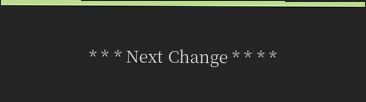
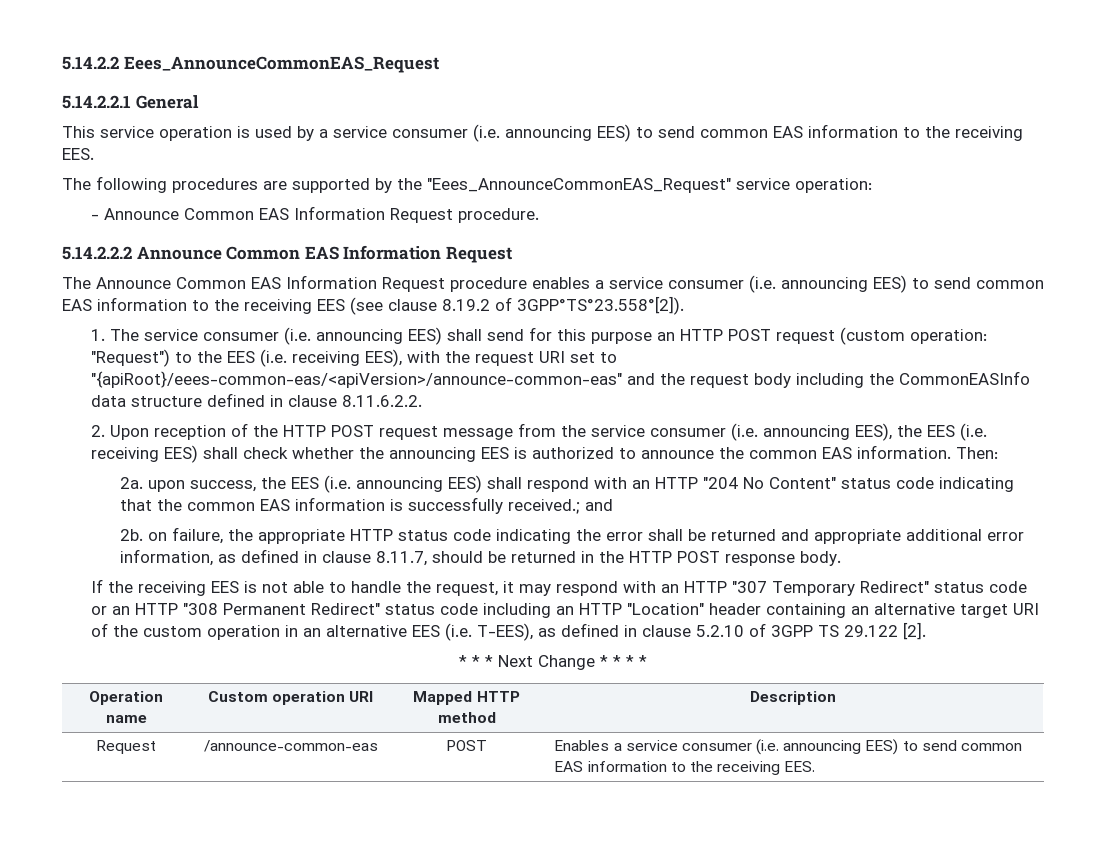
(87, 56) none -> [62,56,439,73] [62,95,199,109] [62,124,1023,142] [62,148,94,160] [62,176,872,193] [90,206,539,223] [62,245,512,263] [62,275,1044,293] [62,296,684,315] [90,327,987,345] [90,349,617,367] [90,371,1030,388] [90,393,422,407] [90,423,987,441] [90,445,998,463] [119,475,1014,493] [119,497,613,514] [119,527,1024,544] [119,549,841,566] [90,579,1027,596] [90,603,1039,618] [90,622,926,641] 5.14.2.2 Eees_AnnounceCommonEAS_Request // 5.14.2.2.1 General // This service operation is used by a service consumer (i.e. announcing EES) to send common EAS information to the receiving EES. // The following procedures are supported by the "Eees_AnnounceCommonEAS_Request" service operation: // - Announce Common EAS Information Request procedure. // 5.14.2.2.2 Announce Common EAS Information Request // The Announce Common EAS Information Request procedure enables a service consumer (i.e. announcing EES) to send common EAS information to the receiving EES (see clause 8.19.2 of 3GPP°TS°23.558°[2]). // 1. The service consumer (i.e. announcing EES) shall send for this purpose an HTTP POST request (custom operation: "Request") to the EES (i.e. receiving EES), with the request URI set to "{apiRoot}/eees-common-eas/<apiVersion>/announce-common-eas" and the request body including the CommonEASInfo data structure defined in clause 8.11.6.2.2. // 2. Upon reception of the HTTP POST request message from the service consumer (i.e. announcing EES), the EES (i.e. receiving EES) shall check whether the announcing EES is authorized to announce the common EAS information. Then: // 2a. upon success, the EES (i.e. announcing EES) shall respond with an HTTP "204 No Content" status code indicating that the common EAS information is successfully received.; and // 2b. on failure, the appropriate HTTP status code indicating the error shall be returned and appropriate additional error information, as defined in clause 8.11.7, should be returned in the HTTP POST response body. // If the receiving EES is not able to handle the request, it may respond with an HTTP "307 Temporary Redirect" status code or an HTTP "308 Permanent Redirect" status code including an HTTP "Location" header containing an alternative target URI of the custom operation in an alternative EES (i.e. T-EES), as defined in clause 5.2.10 of 3GPP TS 29.122 [2]. //
(279, 57) none -> [89,691,163,705] [105,715,147,723] [207,691,374,705] [413,691,520,705] [437,712,496,723] [749,691,836,705] [96,740,156,754] [203,740,378,752] [446,740,487,751] [554,739,1023,755] [554,761,816,775] // Operation name | Custom operation URI | Mapped HTTP method | Description // Request | /announce-common-eas | POST | Enables a service consumer (i.e. announcing EES) to send common EAS information to the receiving EES.

